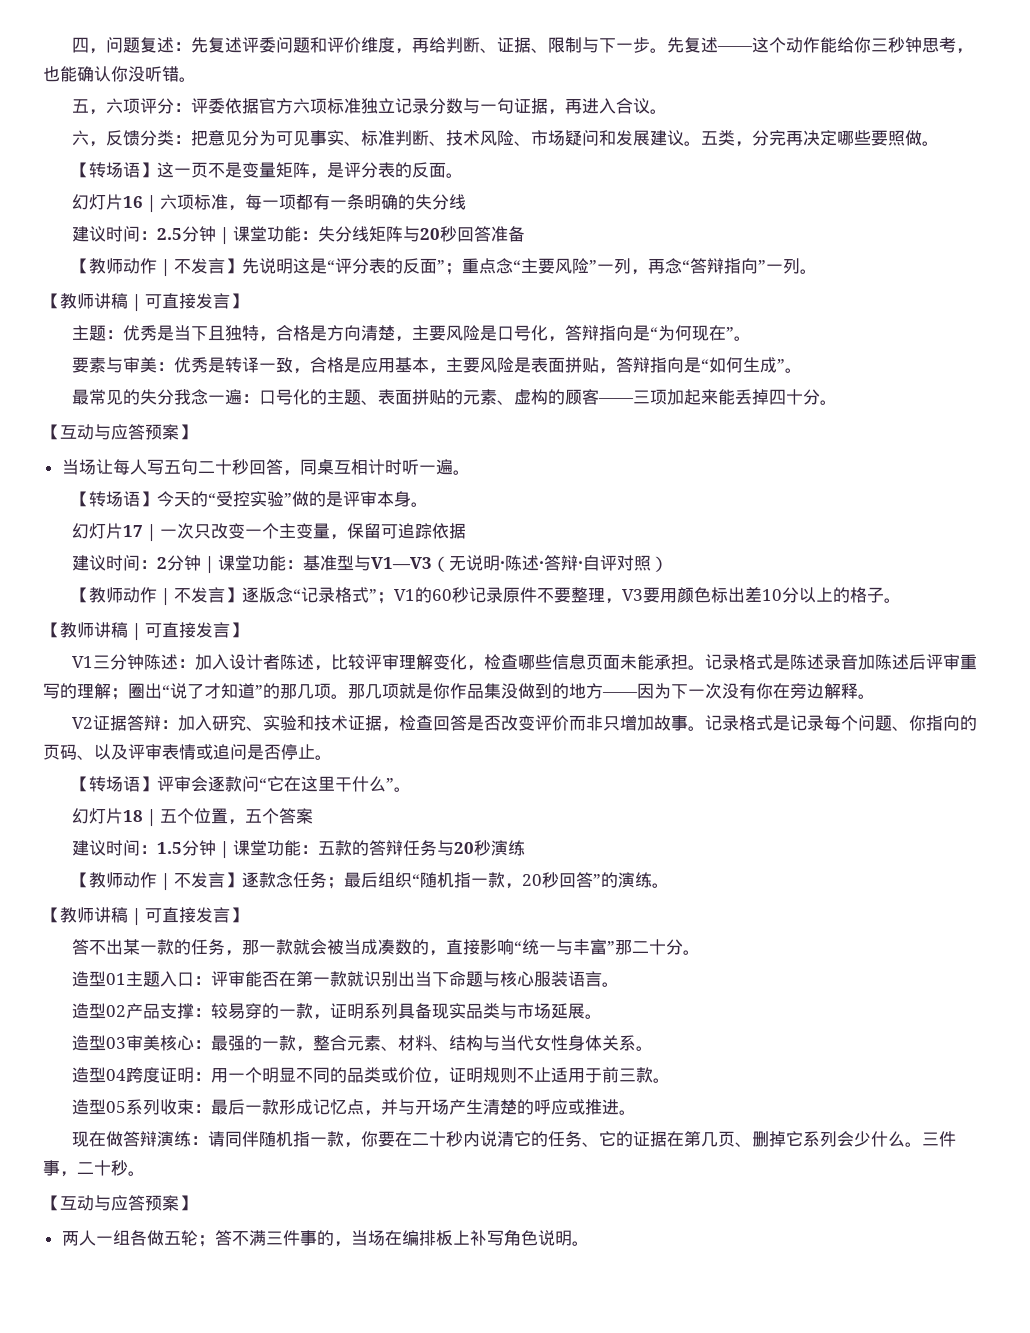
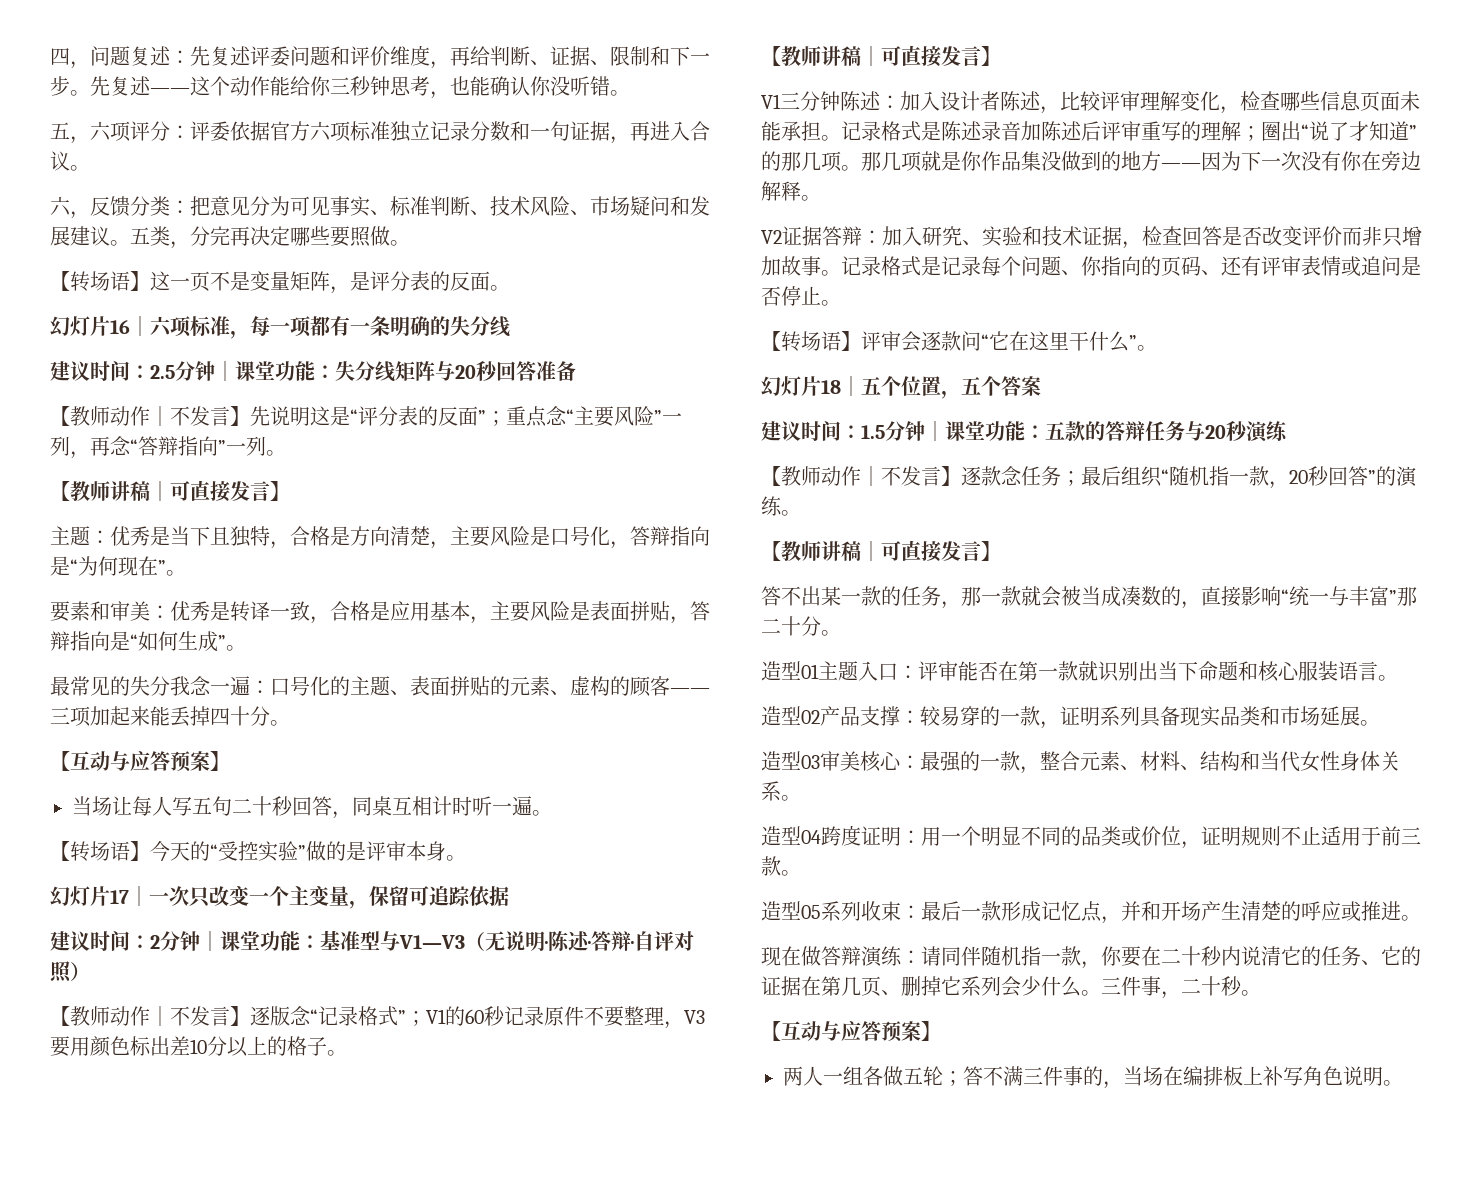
[582,37,600,53] 与 -> [650,46,670,66] 和
[463,98,481,114] 与 -> [510,121,530,141] 和
[106,357,124,373] 与 -> [90,601,110,621] 和
[94,744,128,760] 以及 -> [1221,256,1261,276] 还有
[483,971,501,987] 与 -> [1238,661,1258,681] 和
[500,1003,518,1019] 与 -> [1260,706,1280,726] 和
[483,1035,501,1051] 与 -> [1240,751,1260,771] 和
[398,1099,416,1115] 与 -> [1141,901,1161,921] 和

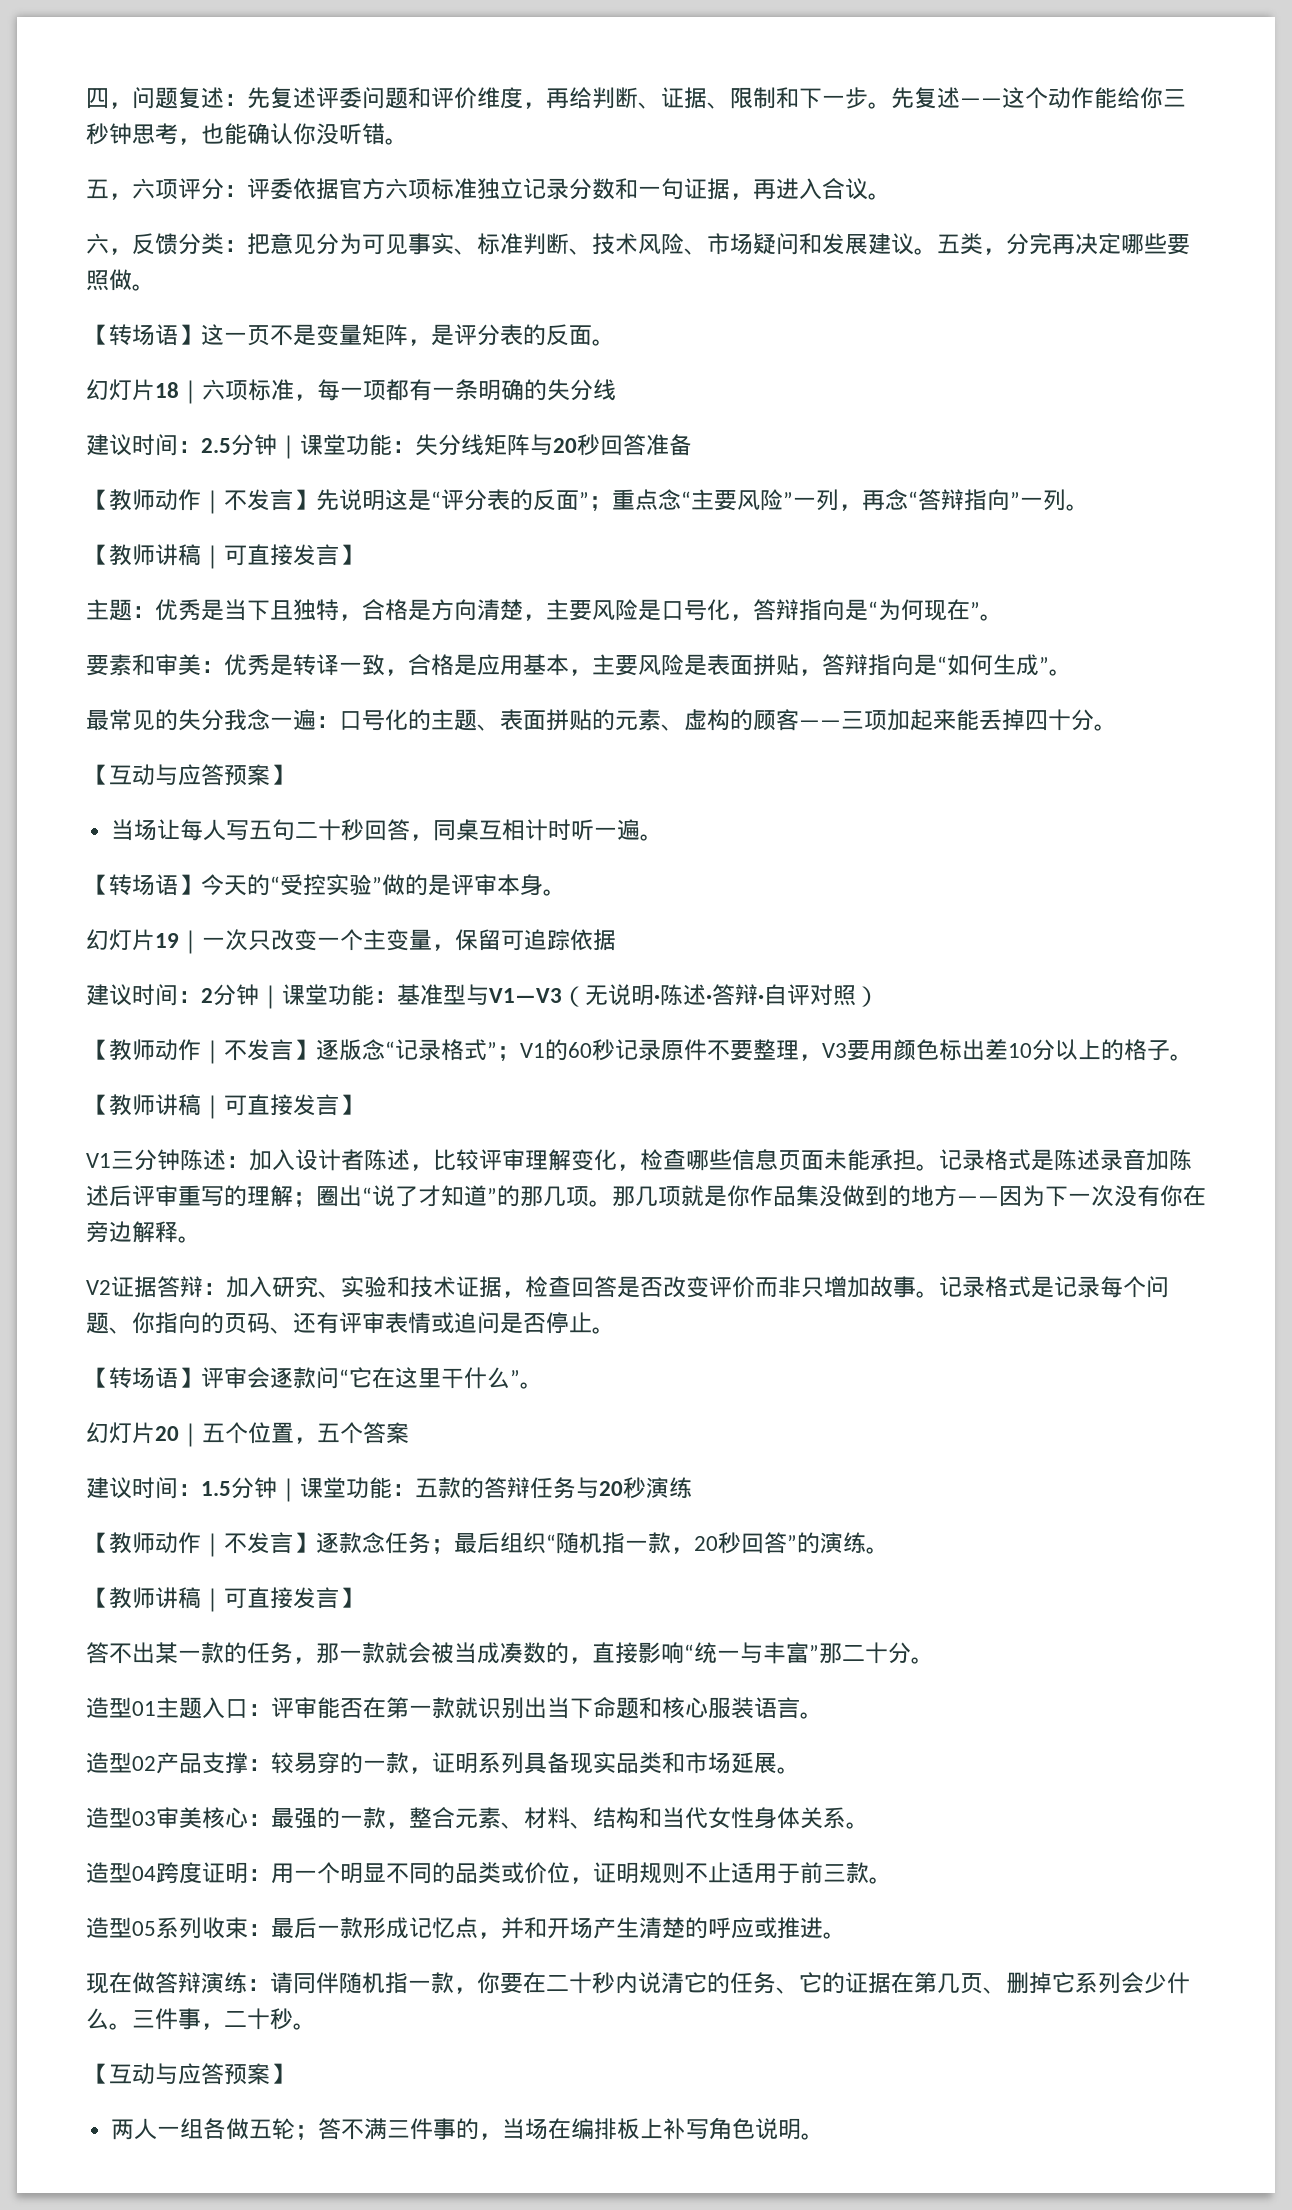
[110,320,130,334] 16 -> [155,382,179,398] 18
[110,890,129,904] 17 -> [155,933,179,948] 19
[821,380,841,394] 18 -> [155,1426,179,1441] 20

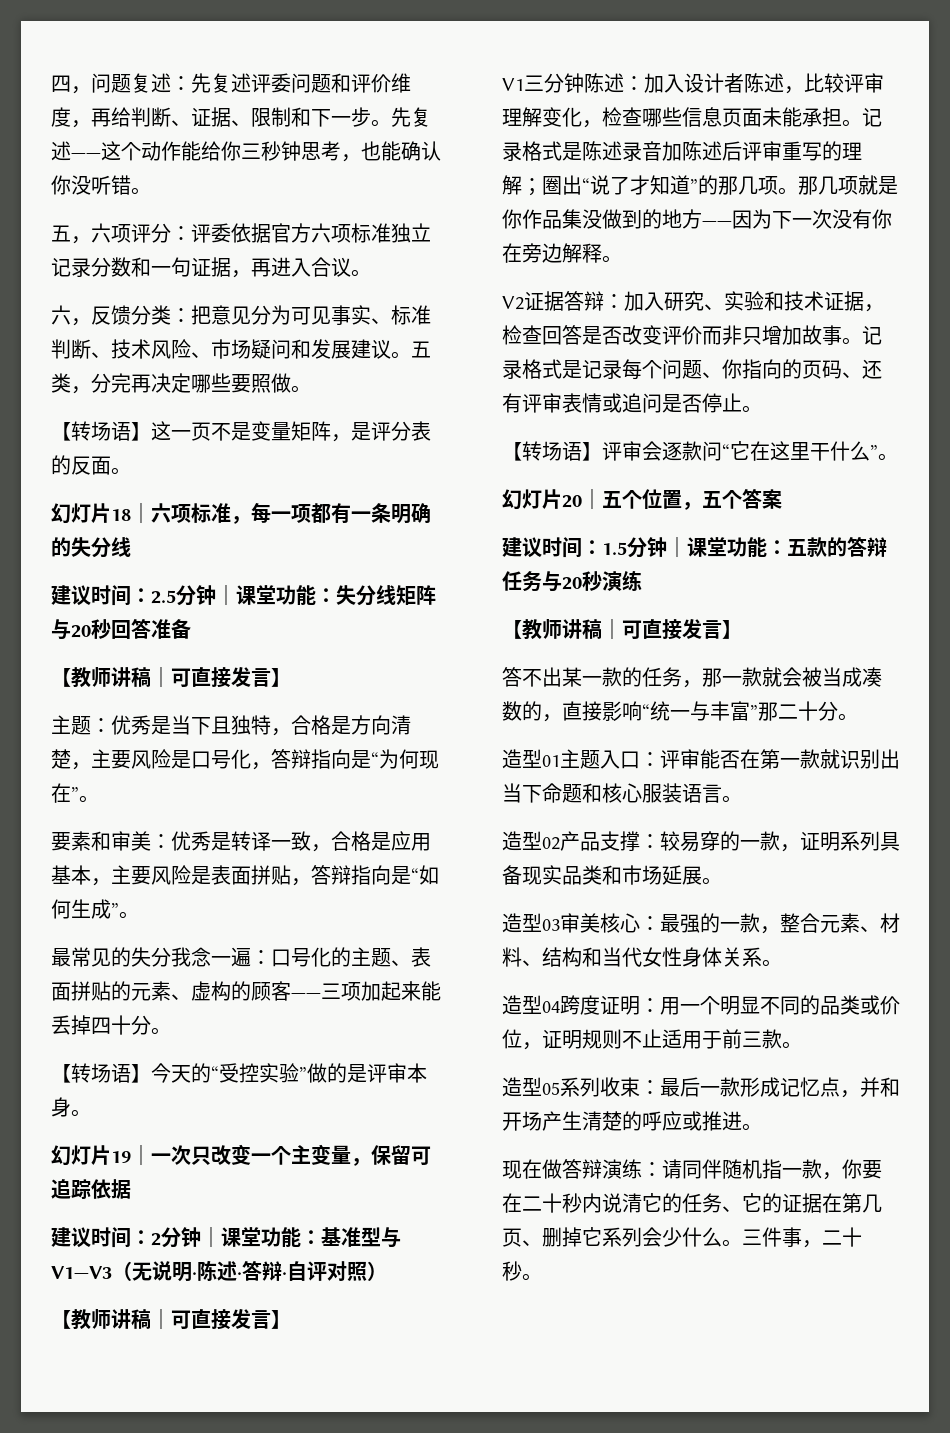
[86,489,1089,514] // 【教师动作｜不发言】先说明这是“评分表的反面”；重点念“主要风险”一列，再念“答辩指向”一列。 -> (191, 629) none
[86,764,293,786] [111,819,664,841] // 【互动与应答预案】 // 当场让每人写五句二十秒回答，同桌互相计时听一遍。 -> (171, 1031) none
[86,1039,1193,1064] // 【教师动作｜不发言】逐版念“记录格式”；V1的60秒记录原件不要整理，V3要用颜色标出差10分以上的格子。 -> (387, 1271) none
[86,1532,889,1557] // 【教师动作｜不发言】逐款念任务；最后组织“随机指一款，20秒回答”的演练。 -> (642, 580) none
[86,2063,293,2085] [111,2117,825,2140] // 【互动与应答预案】 // 两人一组各做五轮；答不满三件事的，当场在编排板上补写角色说明。 -> (542, 1277) none

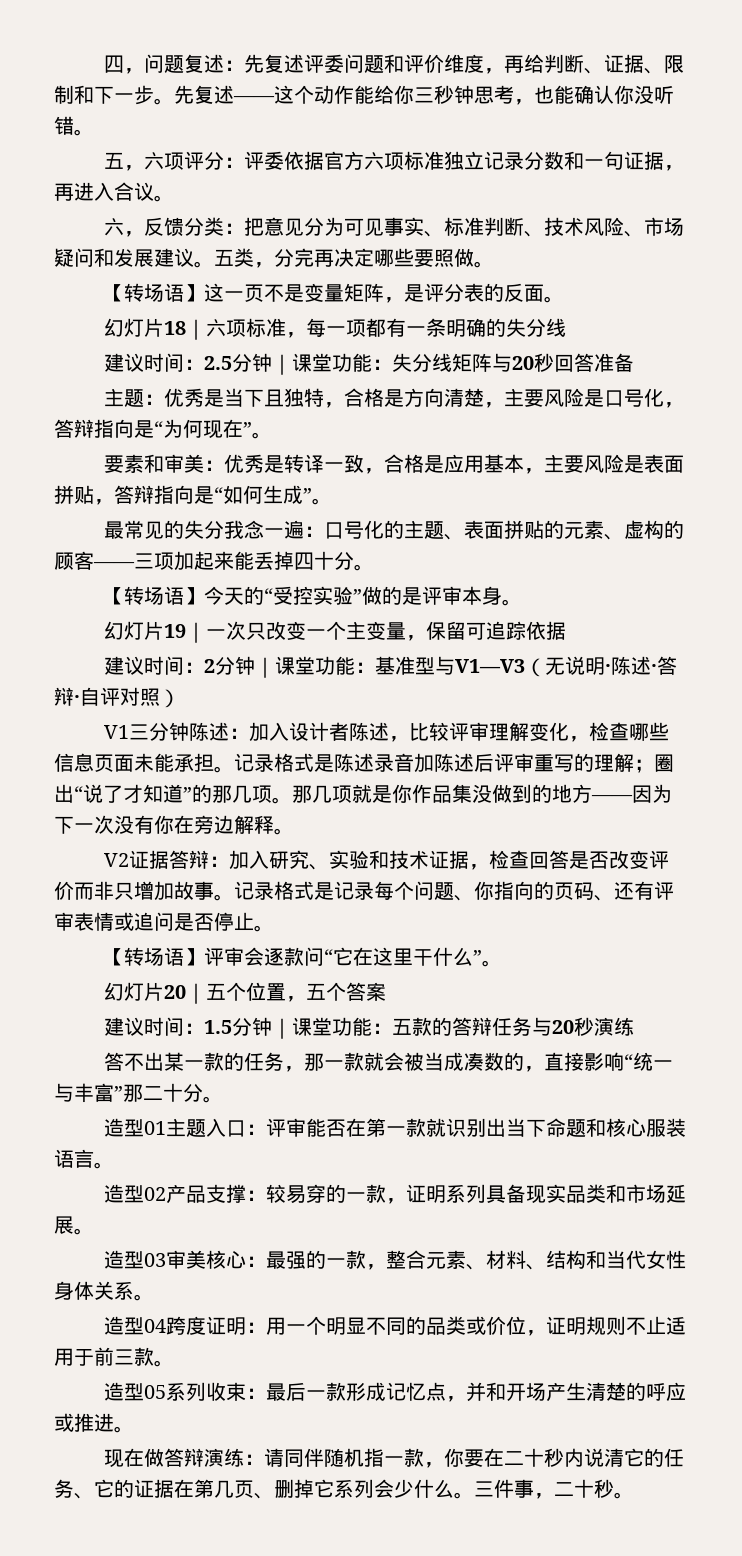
[51,667,291,688] // 【教师讲稿｜可直接发言】 -> (634, 362) none
[51,1309,291,1330] // 【教师讲稿｜可直接发言】 -> (180, 698) none
[502,619,742,640] // 【教师讲稿｜可直接发言】 -> (634, 1026) none

